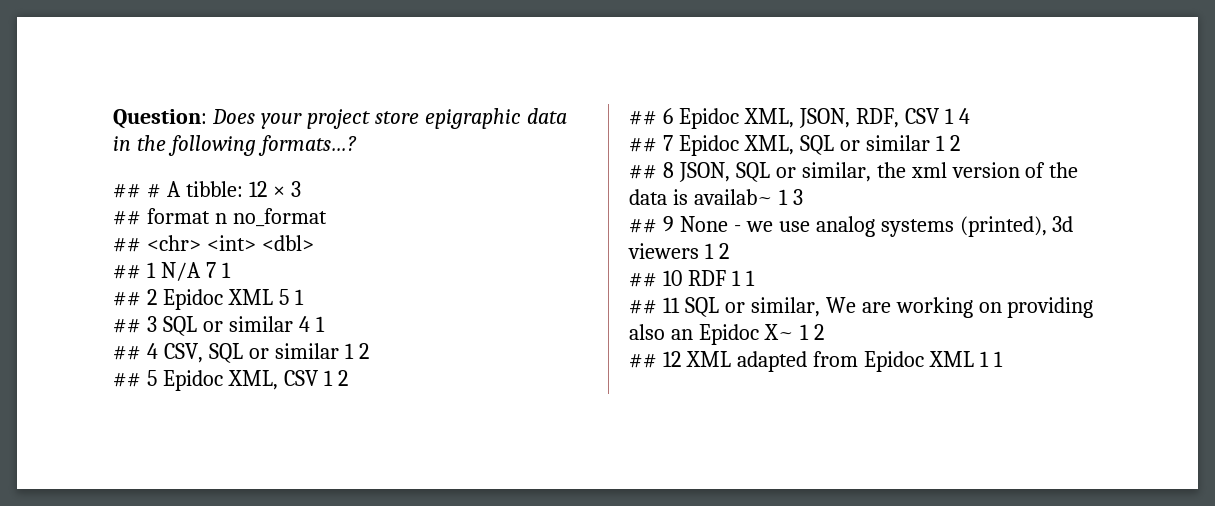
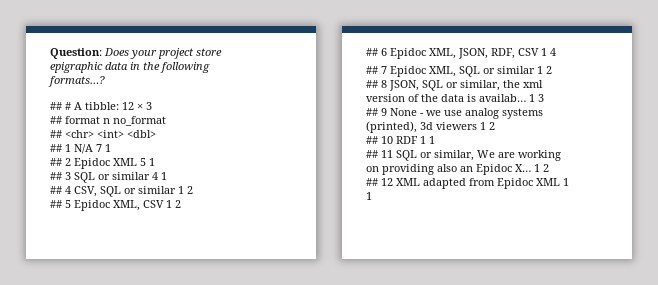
[693,189,773,205] availab~ -> [479,94,526,102] availab…
[763,324,794,340] X~ -> [515,164,531,172] X…

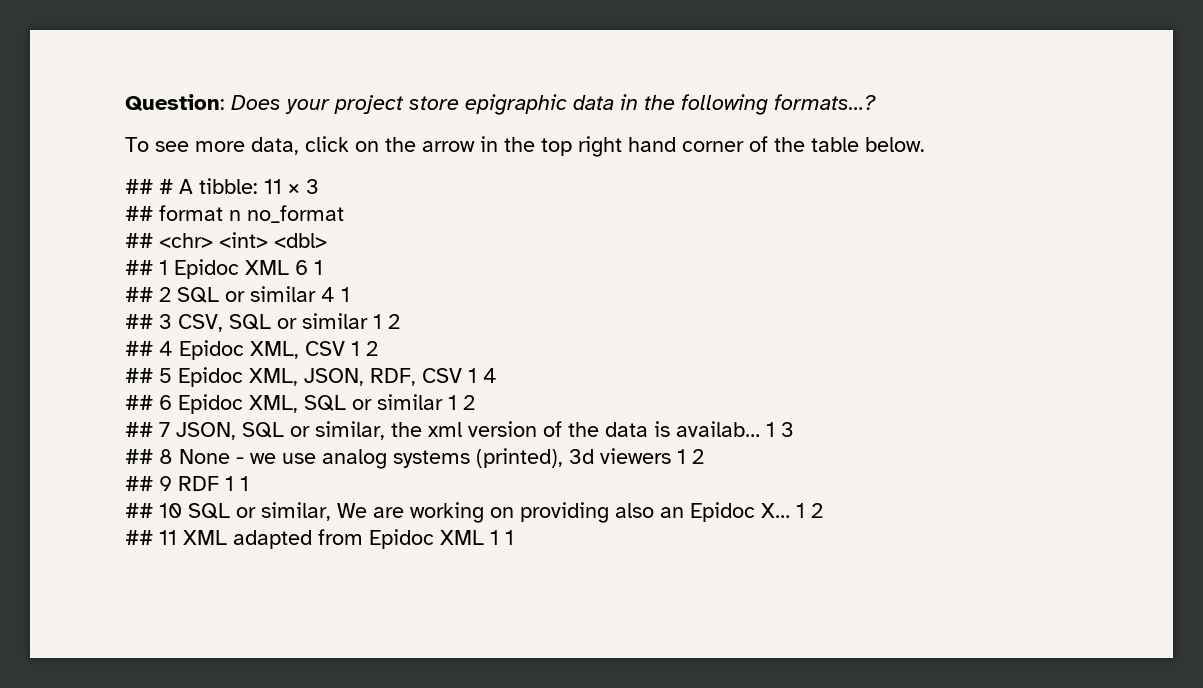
(105, 81) none -> [125,136,925,157] // To see more data, click on the arrow in the top right hand corner of the table below.
[122,102,134,110] 12 -> [264,179,282,194] 11
[74,144,102,154] N/A 7 -> [174,259,308,279] Epidoc XML 6
[74,158,155,169] [50,172,71,180] Epidoc XML 5 1 // ## 3 -> (171, 294) none
[65,186,71,194] 4 -> [159,314,172,329] 3
[65,200,71,208] 5 -> [159,341,173,356] 4
[381,48,387,56] 6 -> [159,368,172,383] 5
[381,66,387,74] 7 -> [159,395,172,410] 6
[381,80,387,88] 8 -> [159,422,170,437] 7
[381,108,387,116] 9 -> [159,449,173,464] 8
[381,136,393,144] 10 -> [159,476,172,491] 9
[381,150,393,158] 11 -> [159,503,182,518] 10
[381,178,393,186] 12 -> [159,530,177,545] 11

